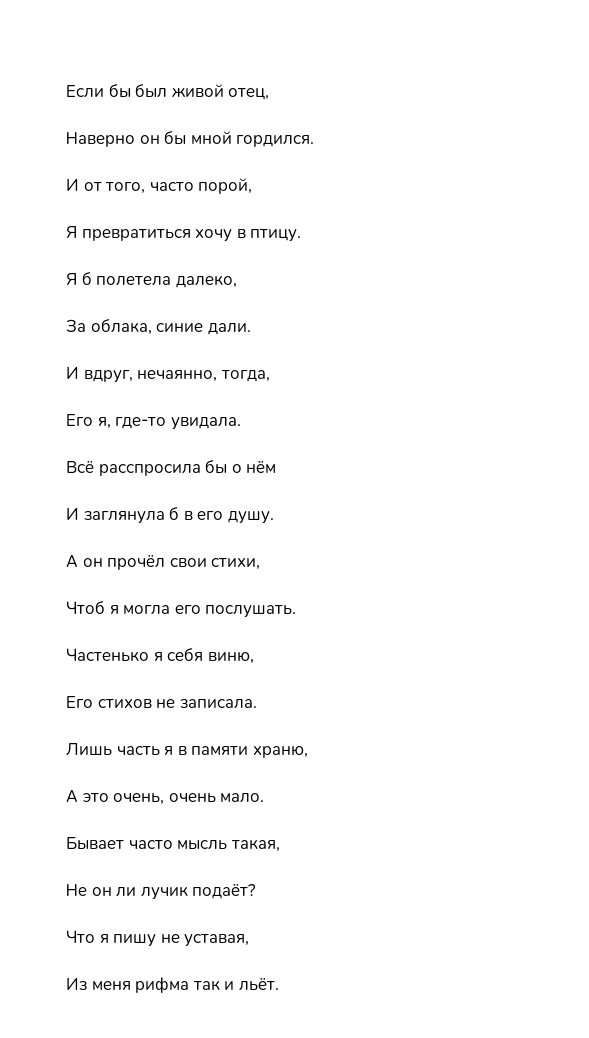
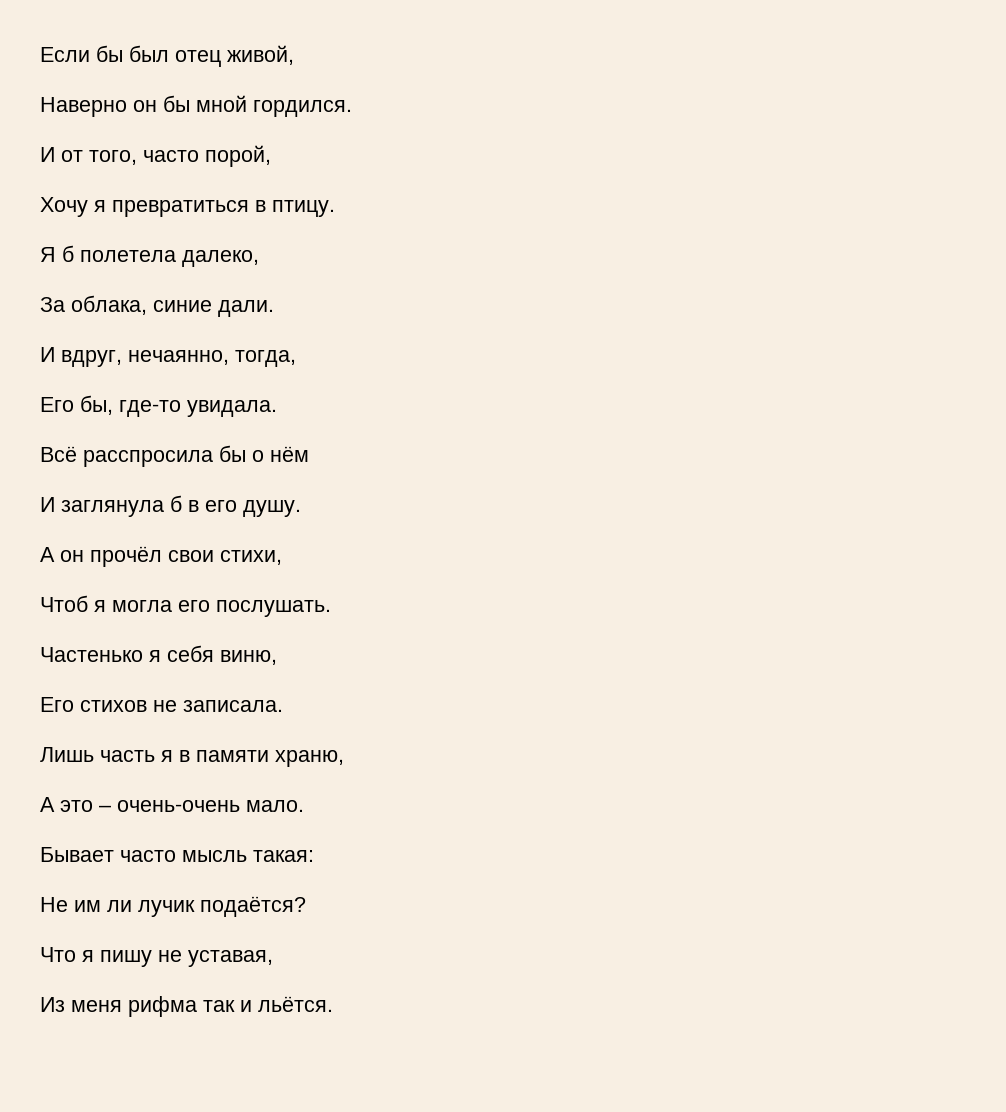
[171,84,270,100] живой отец, -> [175,45,294,67] отец живой,
[66,226,233,242] Я превратиться хочу -> [40,197,249,217] Хочу я превратиться
[97,417,111,429] я, -> [80,395,113,415] бы,
[113,793,216,805] очень, очень -> [99,800,240,812] – очень-очень
[230,839,280,852] такая, -> [253,850,314,862] такая:
[91,887,112,896] он -> [74,900,101,912] им
[192,884,257,899] подаёт? -> [200,896,306,917] подаётся?
[237,978,279,991] льёт. -> [258,996,333,1012] льётся.

